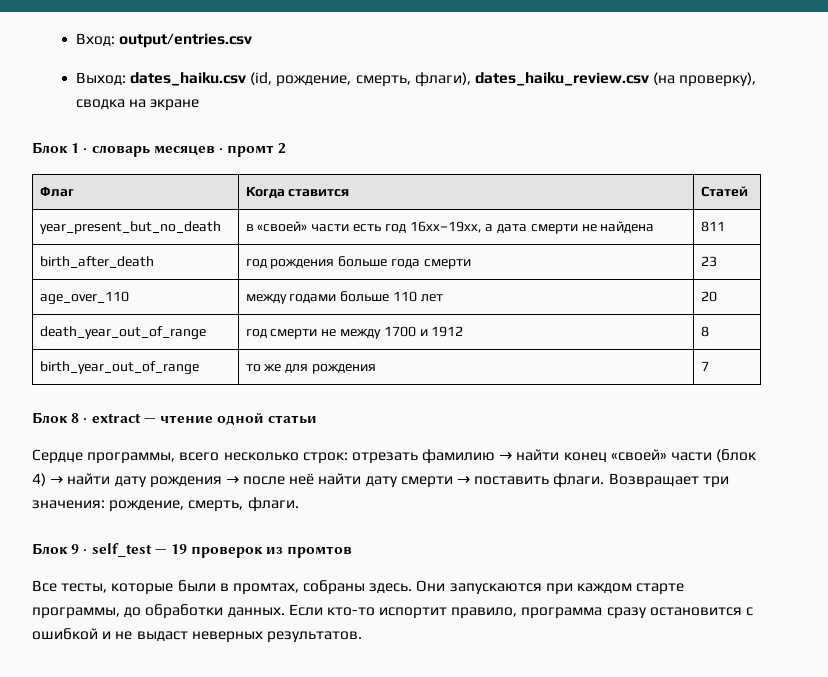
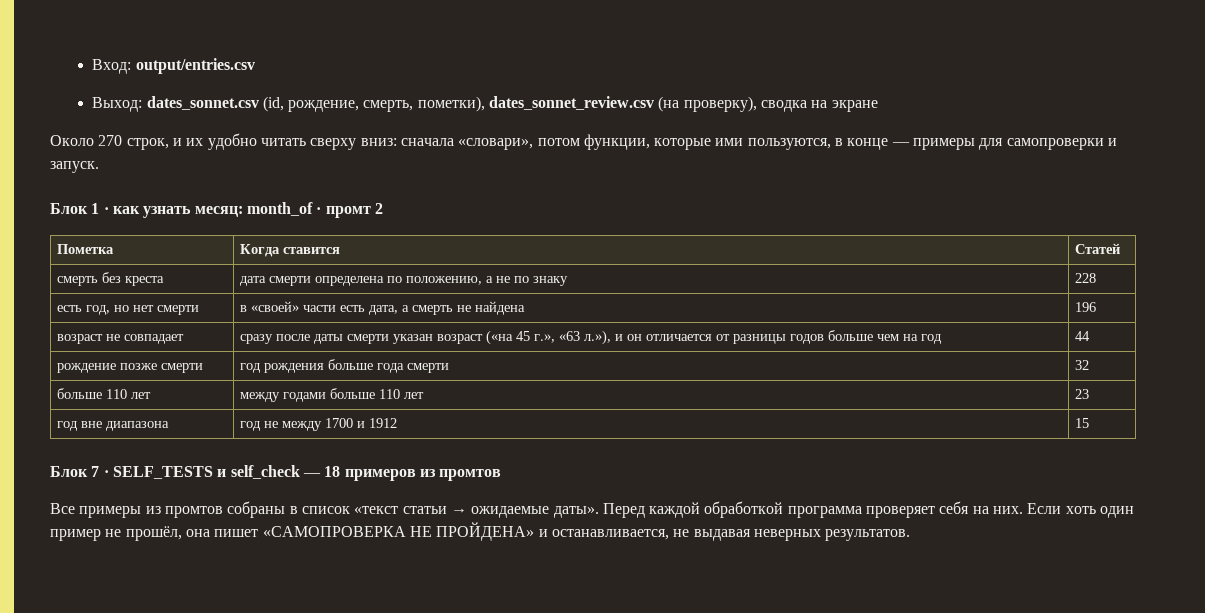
[130,72,247,86] dates_haiku.csv -> [146,96,259,110] dates_sonnet.csv
[414,72,649,87] флаги), dates_haiku_review.csv -> [417,96,655,112] пометки), dates_sonnet_review.csv
(200, 105) none -> [50,133,1118,150] [50,161,99,173] // Около 270 строк, и их удобно читать сверху вниз: сначала «словари», потом функции, которые ими пользуются, в конце — примеры для самопроверки и запуск.
[91,145,215,157] словарь месяцев -> [112,202,313,218] как узнать месяц: month_of
[39,186,74,197] Флаг -> [56,244,114,254] Пометка
[39,221,221,234] [245,221,655,234] [700,221,725,232] [39,256,154,268] year_present_but_no_death | в «своей» части есть год 16xx–19xx, а дата смерти не найдена | 811 // birth_after_death -> [56,272,164,286] [239,276,568,286] [1074,273,1096,283] [56,305,199,315] [239,301,525,315] [1074,302,1096,312] [56,334,184,344] [239,330,942,345] [1074,331,1090,341] [56,363,203,373] смерть без креста | дата смерти определена по положению, а не по знаку | 228 // есть год, но нет смерти | в «своей» части есть дата, а смерть не найдена | 196 // возраст не совпадает | сразу после даты смерти указан возраст («на 45 г.», «63 л.»), и он отличается от разницы годов больше чем на год | 44 // рождение позже смерти
[700,256,717,267] [39,291,129,305] 23 // age_over_110 -> [1074,360,1089,370] [56,388,151,399] 32 // больше 110 лет
[700,291,717,302] [39,326,206,340] [245,329,318,339] 20 // death_year_out_of_range | год смерти -> [1074,389,1089,399] [56,421,169,431] [239,421,261,431] 23 // год вне диапазона | год
[700,326,709,337] [39,361,199,375] [245,364,377,374] [700,361,709,371] [32,412,318,425] [32,449,758,464] [32,473,729,488] [32,497,299,512] [32,543,353,558] [32,580,685,595] [32,604,754,619] [32,628,188,642] 8 // birth_year_out_of_range | то же для рождения | 7 // Блок 8 · extract — чтение одной статьи // Сердце программы, всего несколько строк: отрезать фамилию → найти конец «своей» части (блок 4) → найти дату рождения → после неё найти дату смерти → поставить флаги. Возвращает три значения: рождение, смерть, флаги. // Блок 9 · self_test — 19 проверок из промтов // Все тесты, которые были в промтах, собраны здесь. Они запускаются при каждом старте программы, до обработки данных. Если кто-то испортит правило, программа сразу остановится с ошибкой и не выдаст -> [1074,418,1089,428] [50,465,502,481] [50,501,1135,518] [50,522,751,541] 15 // Блок 7 · SELF_TESTS и self_check — 18 примеров из промтов // Все примеры из промтов собраны в список «текст статьи → ожидаемые даты». Перед каждой обработкой программа проверяет себя на них. Если хоть один пример не прошёл, она пишет «САМОПРОВЕРКА НЕ ПРОЙДЕНА» и останавливается, не выдавая

